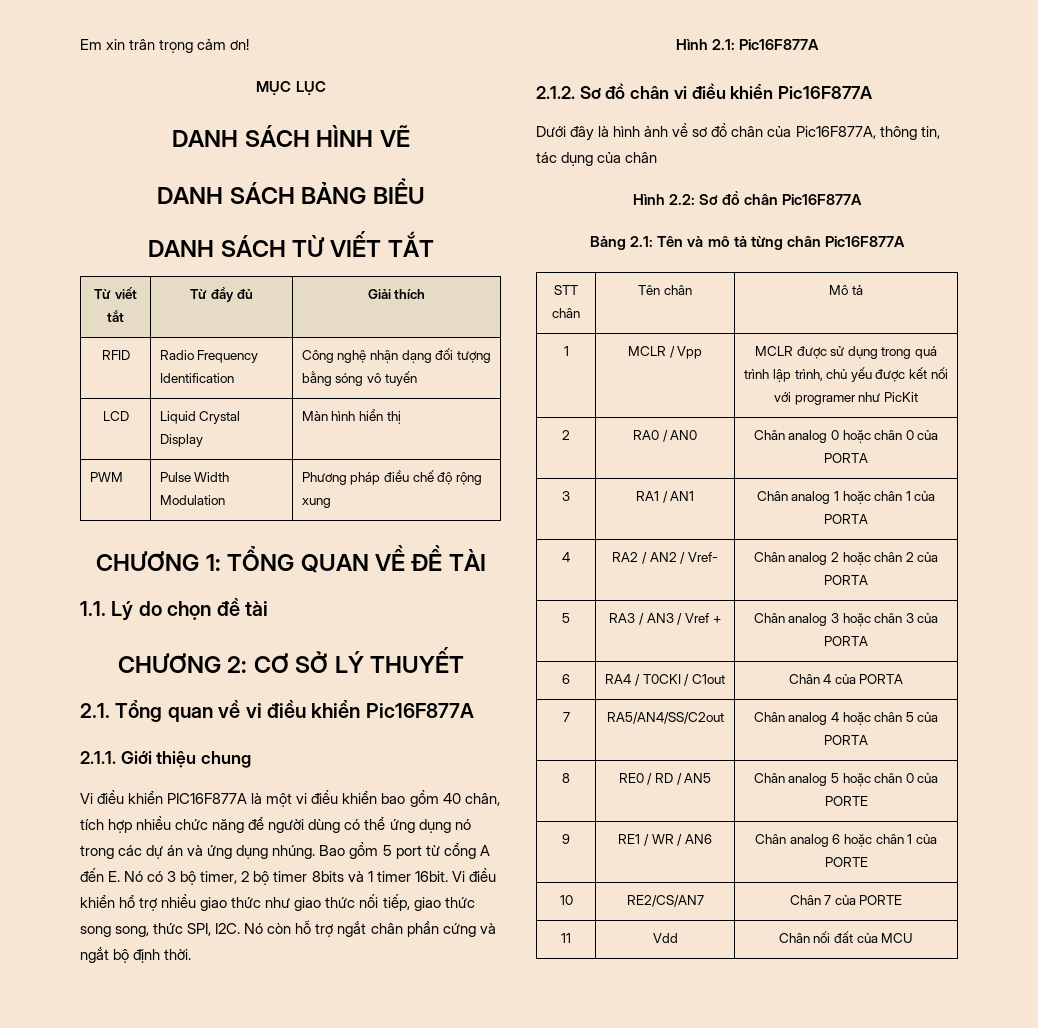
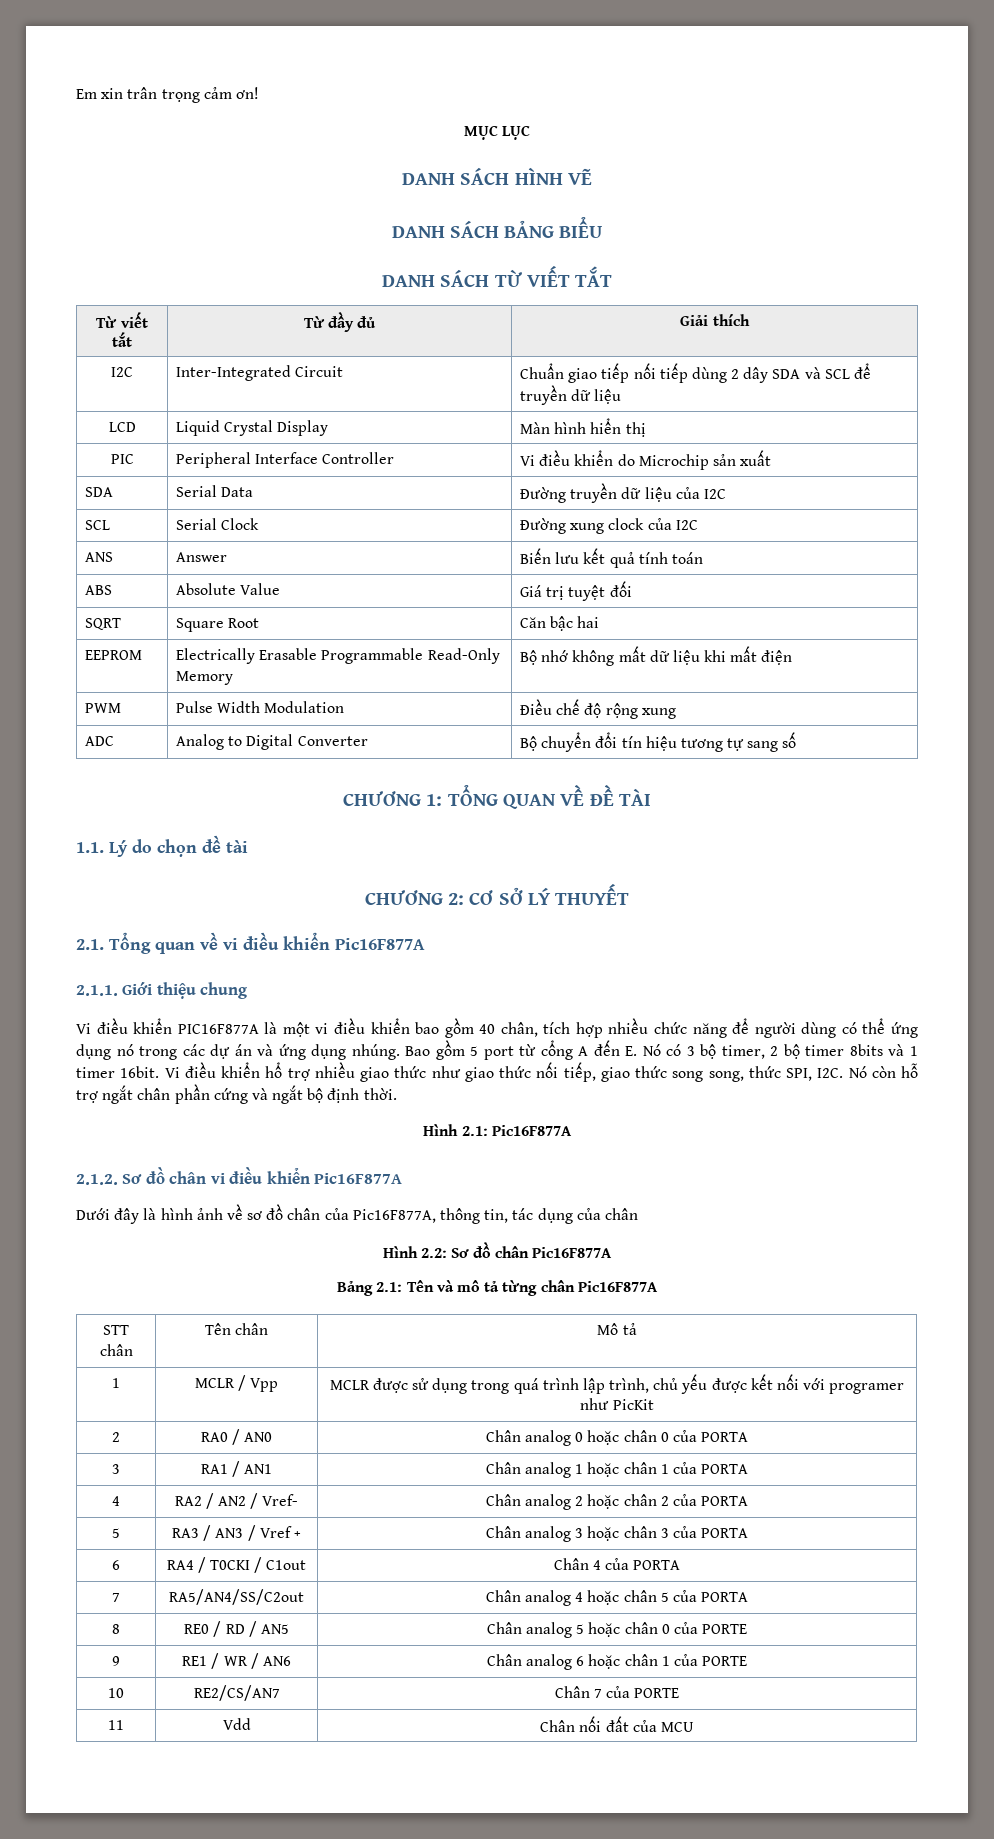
[101,350,130,360] [159,350,259,363] [159,373,234,383] [301,348,492,363] [301,371,417,386] RFID | Radio Frequency Identification | Công nghệ nhận dạng đối tượng bằng sóng vô tuyến -> [111,367,133,377] [175,365,344,381] [519,363,872,383] [519,385,622,405] I2C | Inter-Integrated Circuit | Chuẩn giao tiếp nối tiếp dùng 2 dây SDA và SCL để truyền dữ liệu
(401, 417) none -> [110,454,134,464] [175,452,395,468] [519,450,772,470] [84,487,113,497] [175,485,254,497] [519,483,726,503] [84,520,110,530] [175,518,260,530] [519,518,698,534] [84,552,113,562] [175,552,227,562] [519,548,703,568] [84,585,112,595] [175,583,281,595] [519,581,632,601] [84,618,121,630] [175,618,260,632] [519,616,600,631] [84,650,142,660] [175,648,500,664] [175,671,233,685] [519,646,793,666] // PIC | Peripheral Interface Controller | Vi điều khiển do Microchip sản xuất // SDA | Serial Data | Đường truyền dữ liệu của I2C // SCL | Serial Clock | Đường xung clock của I2C // ANS | Answer | Biến lưu kết quả tính toán // ABS | Absolute Value | Giá trị tuyệt đối // SQRT | Square Root | Căn bậc hai // EEPROM | Electrically Erasable Programmable Read-Only Memory | Bộ nhớ không mất dữ liệu khi mất điện
[301,470,410,485] Phương pháp điều -> [519,699,552,715] Điều
(331, 503) none -> [84,736,114,746] [175,734,368,750] [519,732,797,752] // ADC | Analog to Digital Converter | Bộ chuyển đổi tín hiệu tương tự sang số

